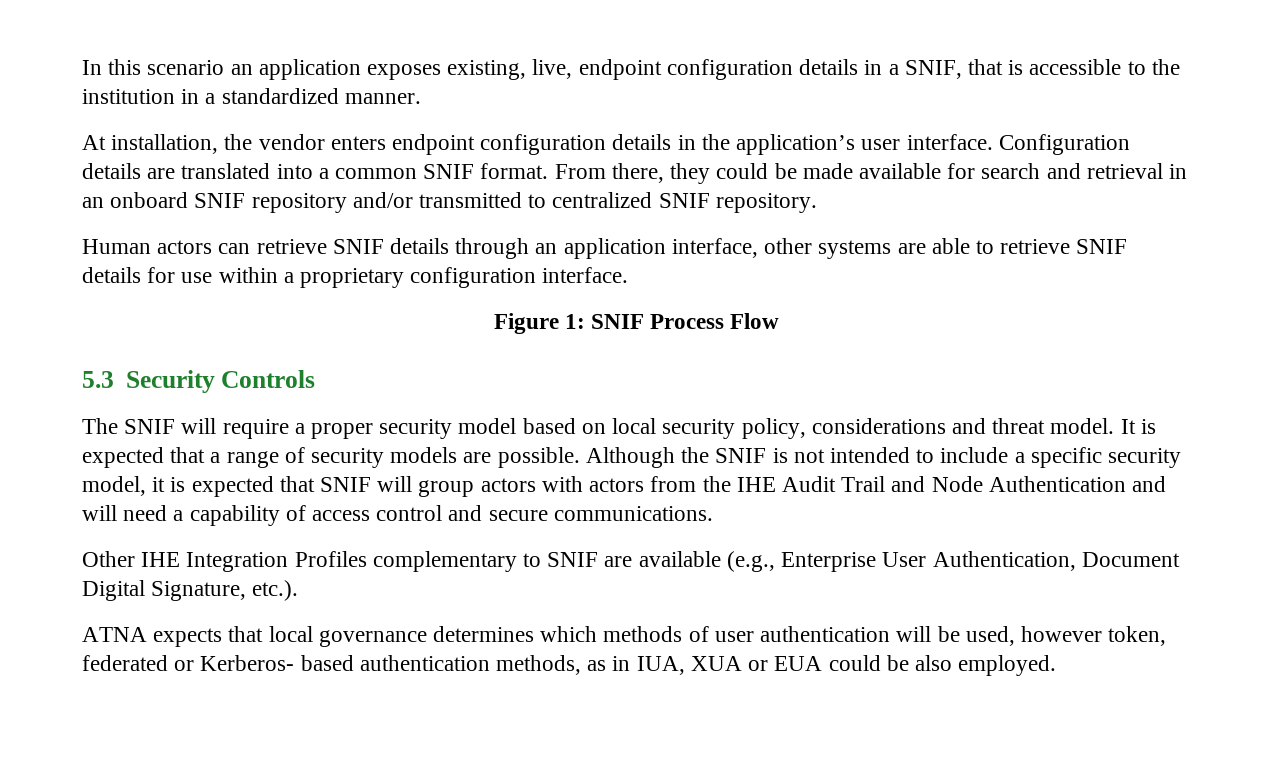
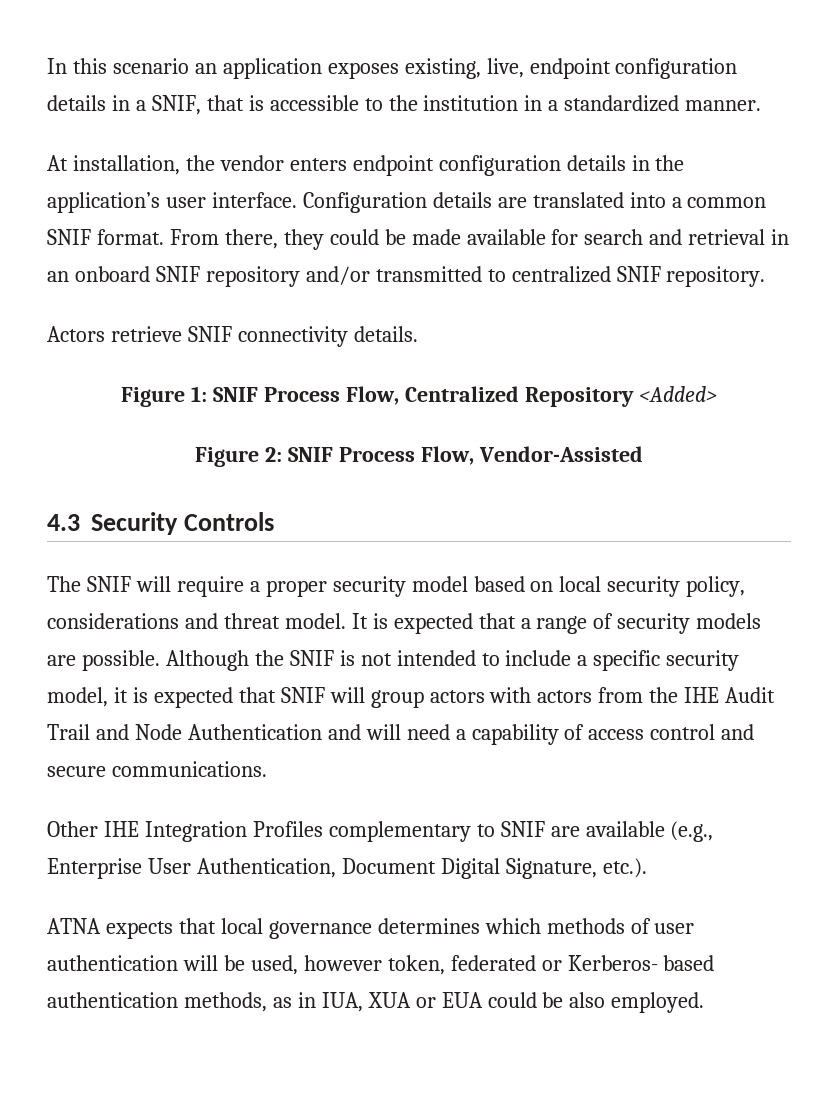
[82,238,1128,259] [82,267,629,288] [493,313,780,334] [82,371,114,388] Human actors can retrieve SNIF details through an application interface, other systems are able to retrieve SNIF details for use within a proprietary configuration interface. // Figure 1: SNIF Process Flow // 5.3 -> [47,326,418,347] [121,386,717,407] [195,446,643,467] [47,514,80,531] Actors retrieve SNIF connectivity details. // Figure 1: SNIF Process Flow, Centralized Repository <Added> // Figure 2: SNIF Process Flow, Vendor-Assisted // 4.3

